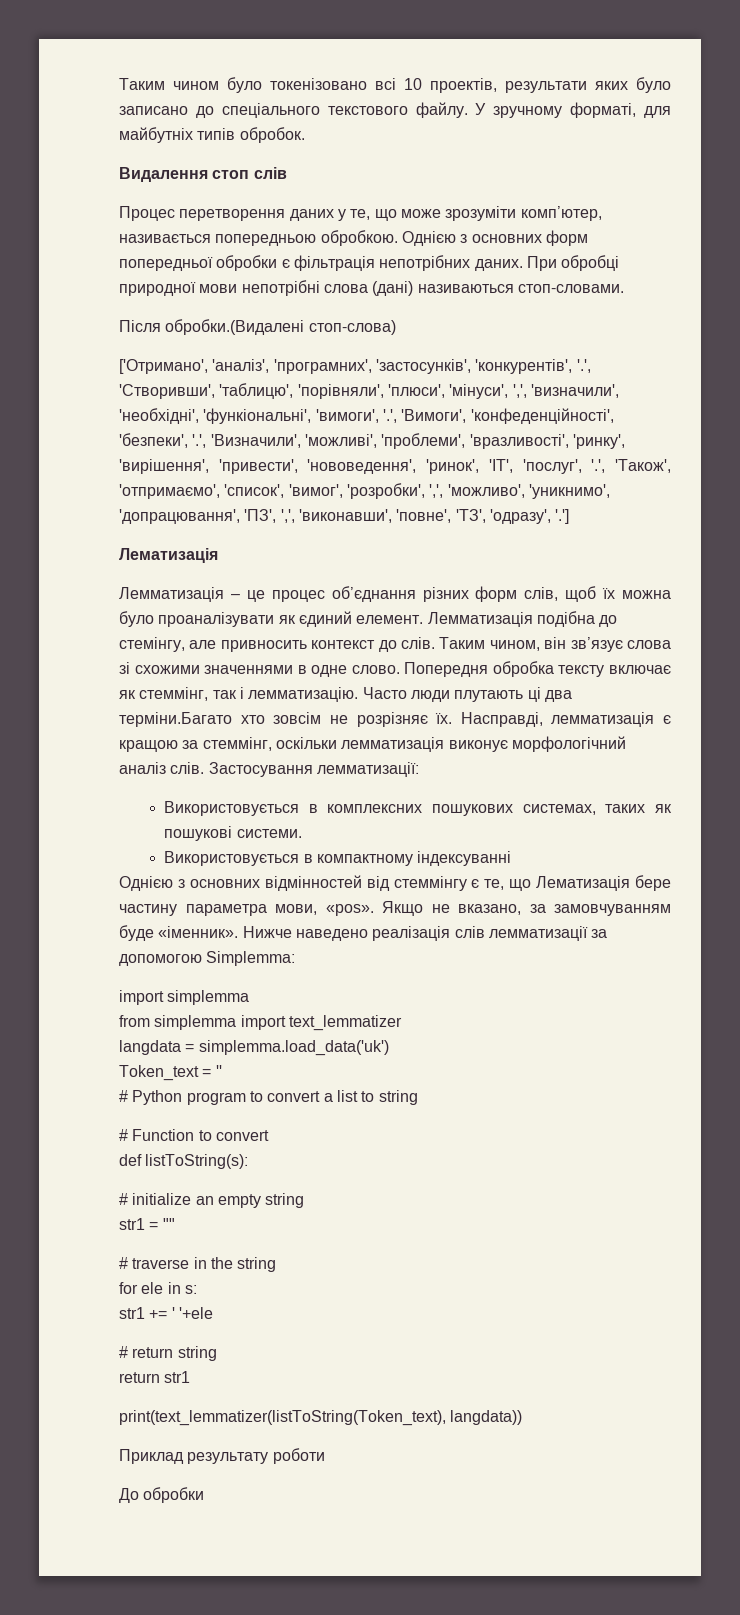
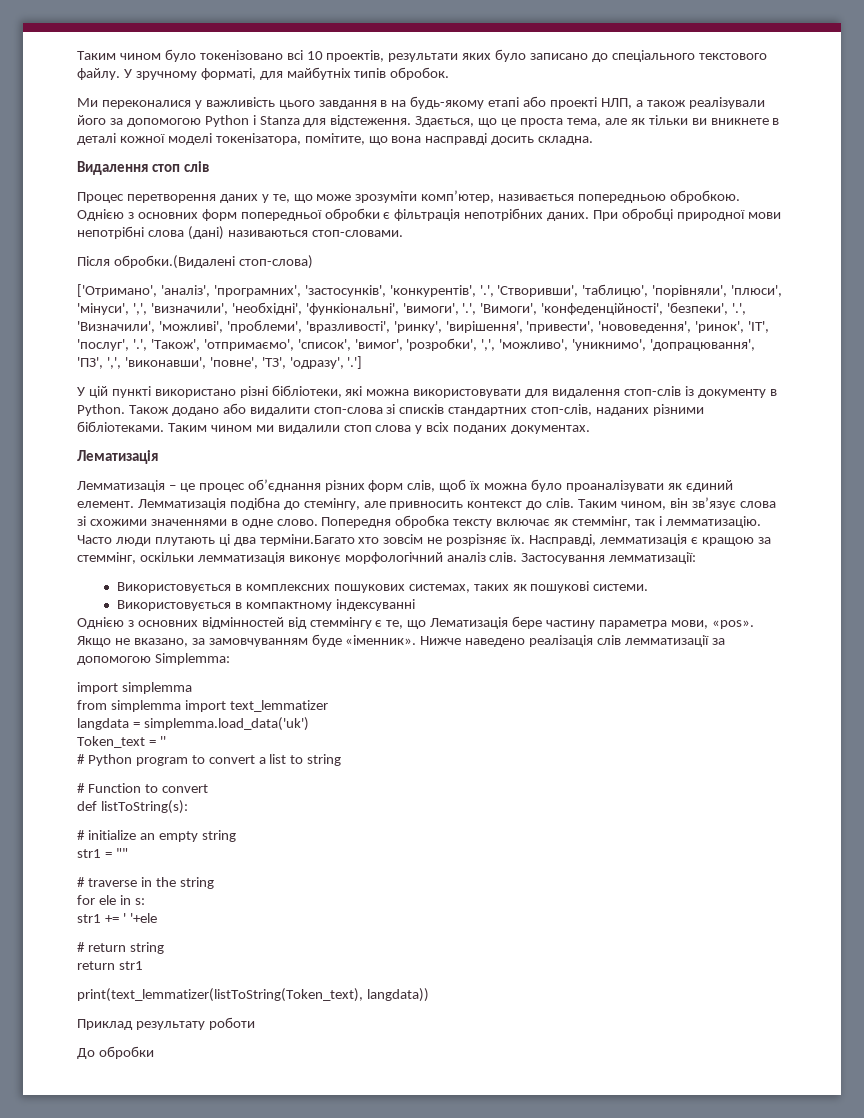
(305, 135) none -> [77,96,765,109] [77,115,780,127] [77,133,594,145] // Ми переконалися у важливість цього завдання в на будь-якому етапі або проекті НЛП, а також реалізували його за допомогою Python і Stanza для відстеження. Здається, що це проста тема, але як тільки ви вникнете в деталі кожної моделі токенізатора, помітите, що вона насправді досить складна.
(570, 516) none -> [77,385,777,398] [77,403,705,416] [77,421,591,434] // У цій пункті використано різні бібліотеки, які можна використовувати для видалення стоп-слів із документу в Python. Також додано або видалити стоп-слова зі списків стандартних стоп-слів, наданих різними бібліотеками. Таким чином ми видалили стоп слова у всіх поданих документах.

